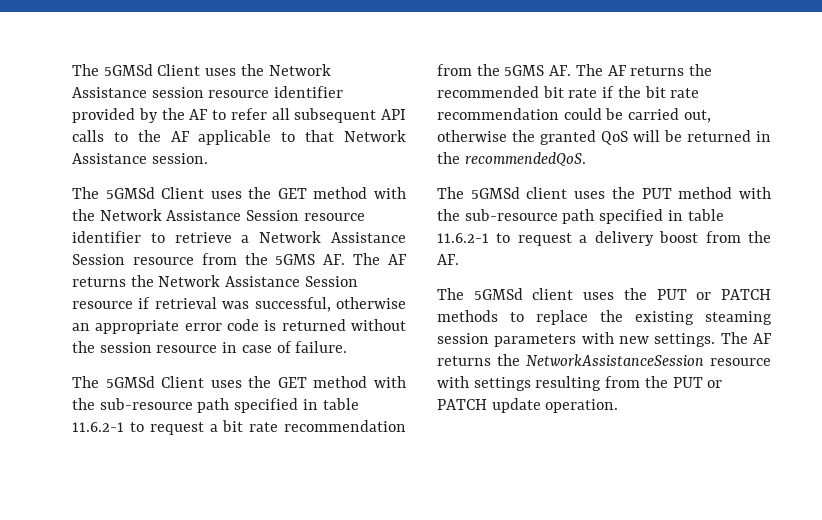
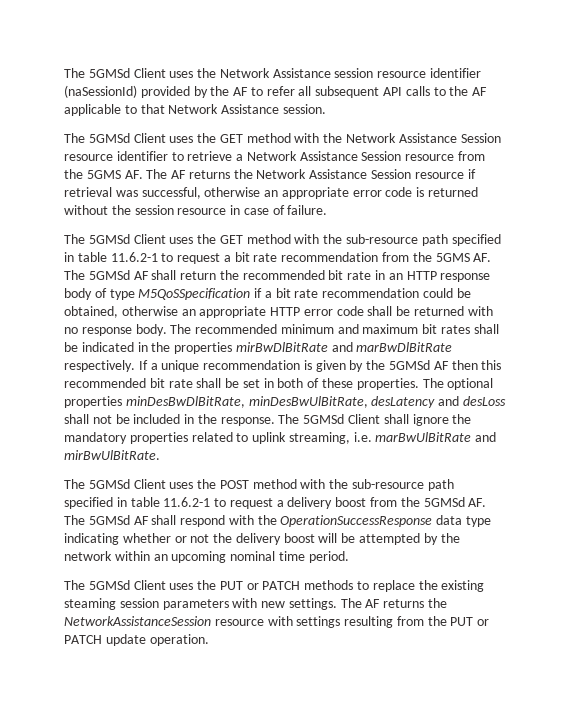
(344, 92) none -> [64,85,137,98] (naSessionId)
[607,64,713,76] [437,86,641,98] AF returns the recommended bit rate if the -> [88,270,491,282] [64,288,272,300] 5GMSd AF shall return the recommended bit rate in an HTTP response body of type M5QoSSpecification if a
[628,108,711,123] [437,130,771,145] [437,152,586,166] [437,187,672,199] carried out, otherwise the granted QoS will be returned in the recommendedQoS. // The 5GMSd client uses the PUT -> [64,306,493,318] [64,324,499,336] [64,342,453,354] [64,360,502,372] [64,378,494,390] [64,396,506,408] [64,414,472,426] [64,432,497,444] [64,450,160,460] [64,479,249,489] obtained, otherwise an appropriate HTTP error code shall be returned with no response body. The recommended minimum and maximum bit rates shall be indicated in the properties mirBwDlBitRate and marBwDlBitRate respectively. If a unique recommendation is given by the 5GMSd AF then this recommended bit rate shall be set in both of these properties. The optional properties minDesBwDlBitRate, minDesBwUlBitRate, desLatency and desLoss shall not be included in the response. The 5GMSd Client shall ignore the mandatory properties related to uplink streaming, i.e. marBwUlBitRate and mirBwUlBitRate. // The 5GMSd Client uses the POST
[437,254,459,265] [437,288,574,300] AF. // The 5GMSd client -> [423,497,487,507] [64,515,492,527] [64,533,460,545] [64,551,349,563] [64,580,166,590] 5GMSd AF. The 5GMSd AF shall respond with the OperationSuccessResponse data type indicating whether or not the delivery boost will be attempted by the network within an upcoming nominal time period. // The 5GMSd Client

